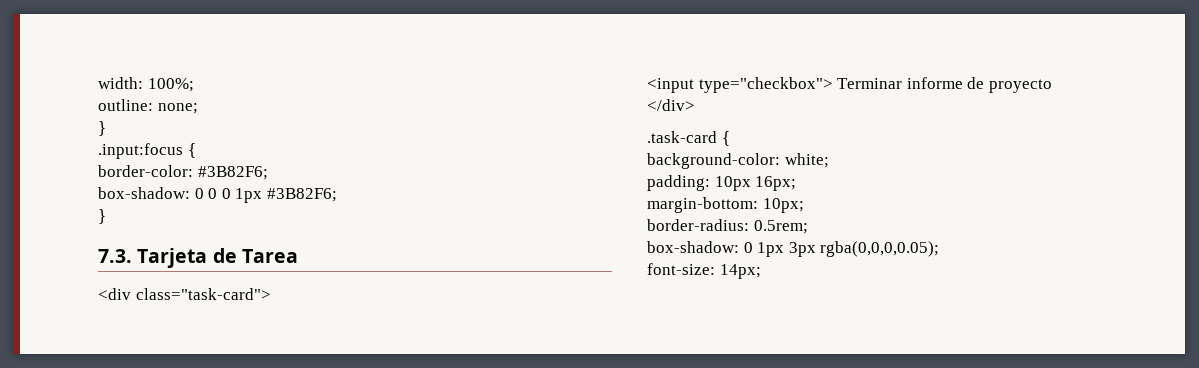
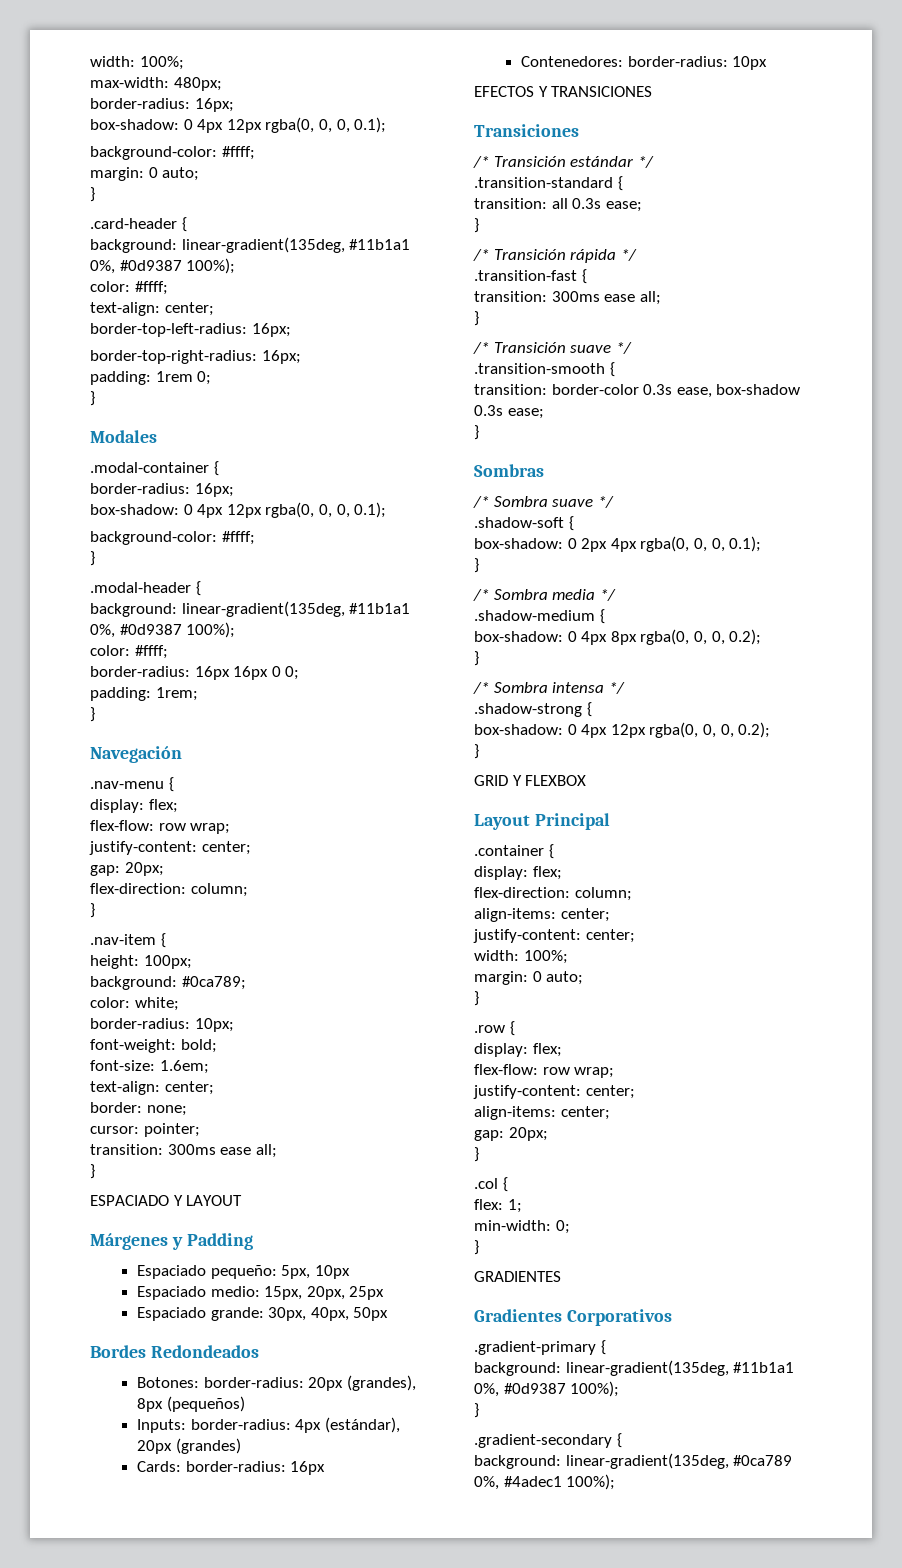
[98,77,194,92] [98,99,198,114] [98,121,106,136] [98,143,196,159] [98,165,268,180] [98,187,337,203] [98,209,106,224] [98,248,298,268] [98,288,271,300] [647,77,1052,93] [647,99,695,111] [647,131,730,146] [647,153,829,169] [647,175,797,191] [647,197,804,213] [647,219,808,234] [647,241,940,257] [647,263,761,279] width: 100%; // outline: none; // } // .input:focus { // border-color: #3B82F6; // box-shadow: 0 0 0 1px #3B82F6; // } // 7.3. Tarjeta de Tarea // <div class="task-card"> // <input type="checkbox"> Terminar informe de proyecto // </div> // .task-card { // background-color: white; // padding: 10px 16px; // margin-bottom: 10px; // border-radius: 0.5rem; // box-shadow: 0 1px 3px rgba(0,0,0,0.05); // font-size: 14px; -> [90,56,184,70] [90,77,222,91] [90,98,234,112] [90,117,387,133] [90,146,255,160] [90,167,200,181] [90,187,95,202] [90,217,187,232] [90,237,411,253] [90,258,236,274] [90,281,168,295] [90,302,214,316] [90,323,291,337] [90,350,301,364] [90,371,212,385] [90,391,95,406] [90,430,157,443] [90,461,219,476] [90,483,234,497] [90,502,387,518] [90,531,255,545] [90,551,95,566] [90,581,201,596] [90,601,411,617] [90,622,236,638] [90,645,168,659] [90,666,300,680] [90,687,198,701] [90,707,95,722] [90,746,182,763] [90,777,174,792] [90,799,178,813] [90,820,231,834] [89,841,251,855] [90,862,164,876] [90,883,248,897] [90,903,95,918] [90,933,166,948] [90,955,192,969] [90,976,246,990] [90,997,179,1011] [90,1018,234,1032] [90,1039,217,1053] [90,1060,209,1074] [90,1081,214,1095] [90,1102,187,1116] [90,1123,200,1137] [90,1144,277,1158] [90,1164,95,1179] [90,1195,243,1206] [90,1233,253,1250] [136,1265,350,1279] [136,1286,385,1300] [136,1307,389,1321] [90,1345,259,1358] [136,1375,416,1391] [136,1396,245,1412] [136,1417,400,1433] [136,1438,241,1454] [136,1461,326,1475] [520,56,768,70] [474,86,653,97] [474,124,579,137] [473,156,654,168] [474,176,623,191] [474,198,642,212] [474,218,479,233] [473,249,637,263] [474,269,587,284] [474,291,661,305] [474,311,479,326] [473,342,632,354] [474,362,615,377] [474,384,801,398] [474,405,544,419] [474,425,479,440] [474,464,544,477] [473,496,614,508] [474,516,574,531] [474,536,762,552] [474,558,479,573] [473,589,616,601] [474,609,605,624] [474,629,762,645] [474,651,479,666] [473,682,625,694] [474,702,592,717] [474,722,771,738] [474,744,479,759] [474,775,587,786] [474,813,610,830] [474,844,554,859] [474,866,562,880] [474,887,632,901] [474,908,610,922] [473,929,635,943] [474,950,568,964] [474,971,584,985] [474,991,479,1006] [474,1021,515,1036] [474,1043,562,1057] [474,1064,615,1078] [473,1085,635,1099] [474,1106,610,1120] [474,1127,548,1141] [474,1147,479,1162] [474,1177,508,1192] [474,1199,522,1213] [474,1220,570,1234] [474,1240,479,1255] [474,1271,561,1282] [474,1309,672,1326] [474,1340,606,1355] [474,1360,795,1376] [474,1381,620,1397] [474,1403,479,1418] [474,1433,622,1448] [474,1453,793,1469] [474,1474,616,1490] width: 100%; // max-width: 480px; // border-radius: 16px; // box-shadow: 0 4px 12px rgba(0, 0, 0, 0.1); // background-color: #ffff; // margin: 0 auto; // } // .card-header { // background: linear-gradient(135deg, #11b1a1 0%, #0d9387 100%); // color: #ffff; // text-align: center; // border-top-left-radius: 16px; // border-top-right-radius: 16px; // padding: 1rem 0; // } // Modales // .modal-container { // border-radius: 16px; // box-shadow: 0 4px 12px rgba(0, 0, 0, 0.1); // background-color: #ffff; // } // .modal-header { // background: linear-gradient(135deg, #11b1a1 0%, #0d9387 100%); // color: #ffff; // border-radius: 16px 16px 0 0; // padding: 1rem; // } // Navegación // .nav-menu { // display: flex; // flex-flow: row wrap; // justify-content: center; // gap: 20px; // flex-direction: column; // } // .nav-item { // height: 100px; // background: #0ca789; // color: white; // border-radius: 10px; // font-weight: bold; // font-size: 1.6em; // text-align: center; // border: none; // cursor: pointer; // transition: 300ms ease all; // } // ESPACIADO Y LAYOUT // Márgenes y Padding // Espaciado pequeño: 5px, 10px // Espaciado medio: 15px, 20px, 25px // Espaciado grande: 30px, 40px, 50px // Bordes Redondeados // Botones: border-radius: 20px (grandes), 8px (pequeños) // Inputs: border-radius: 4px (estándar), 20px (grandes) // Cards: border-radius: 16px // Contenedores: border-radius: 10px // EFECTOS Y TRANSICIONES // Transiciones // /* Transición estándar */ // .transition-standard { // transition: all 0.3s ease; // } // /* Transición rápida */ // .transition-fast { // transition: 300ms ease all; // } // /* Transición suave */ // .transition-smooth { // transition: border-color 0.3s ease, box-shadow 0.3s ease; // } // Sombras // /* Sombra suave */ // .shadow-soft { // box-shadow: 0 2px 4px rgba(0, 0, 0, 0.1); // } // /* Sombra media */ // .shadow-medium { // box-shadow: 0 4px 8px rgba(0, 0, 0, 0.2); // } // /* Sombra intensa */ // .shadow-strong { // box-shadow: 0 4px 12px rgba(0, 0, 0, 0.2); // } // GRID Y FLEXBOX // Layout Principal // .container { // display: flex; // flex-direction: column; // align-items: center; // justify-content: center; // width: 100%; // margin: 0 auto; // } // .row { // display: flex; // flex-flow: row wrap; // justify-content: center; // align-items: center; // gap: 20px; // } // .col { // flex: 1; // min-width: 0; // } // GRADIENTES // Gradientes Corporativos // .gradient-primary { // background: linear-gradient(135deg, #11b1a1 0%, #0d9387 100%); // } // .gradient-secondary { // background: linear-gradient(135deg, #0ca789 0%, #4adec1 100%);

